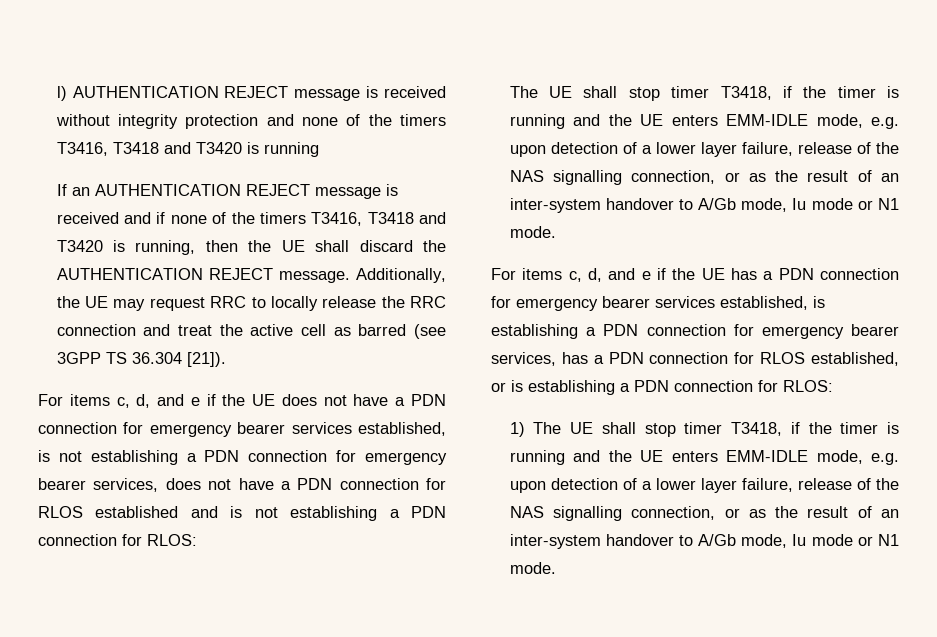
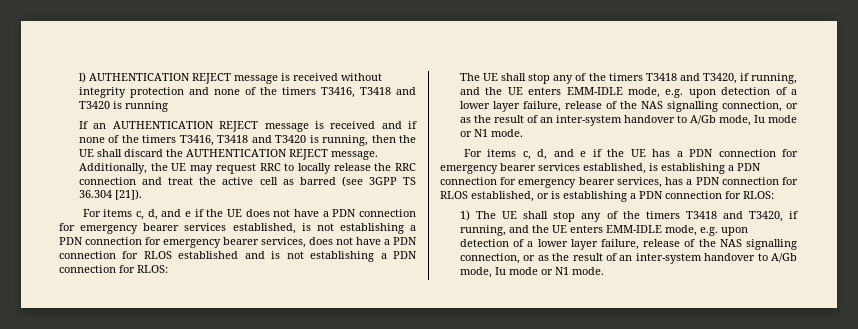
[671,86,900,100] [509,114,565,129] timer T3418, if the timer is running -> [553,73,797,84] any of the timers T3418 and T3420, if running,
[684,422,899,436] [509,450,565,465] timer T3418, if the timer is running -> [581,211,798,222] [459,225,506,236] any of the timers T3418 and T3420, if running,

